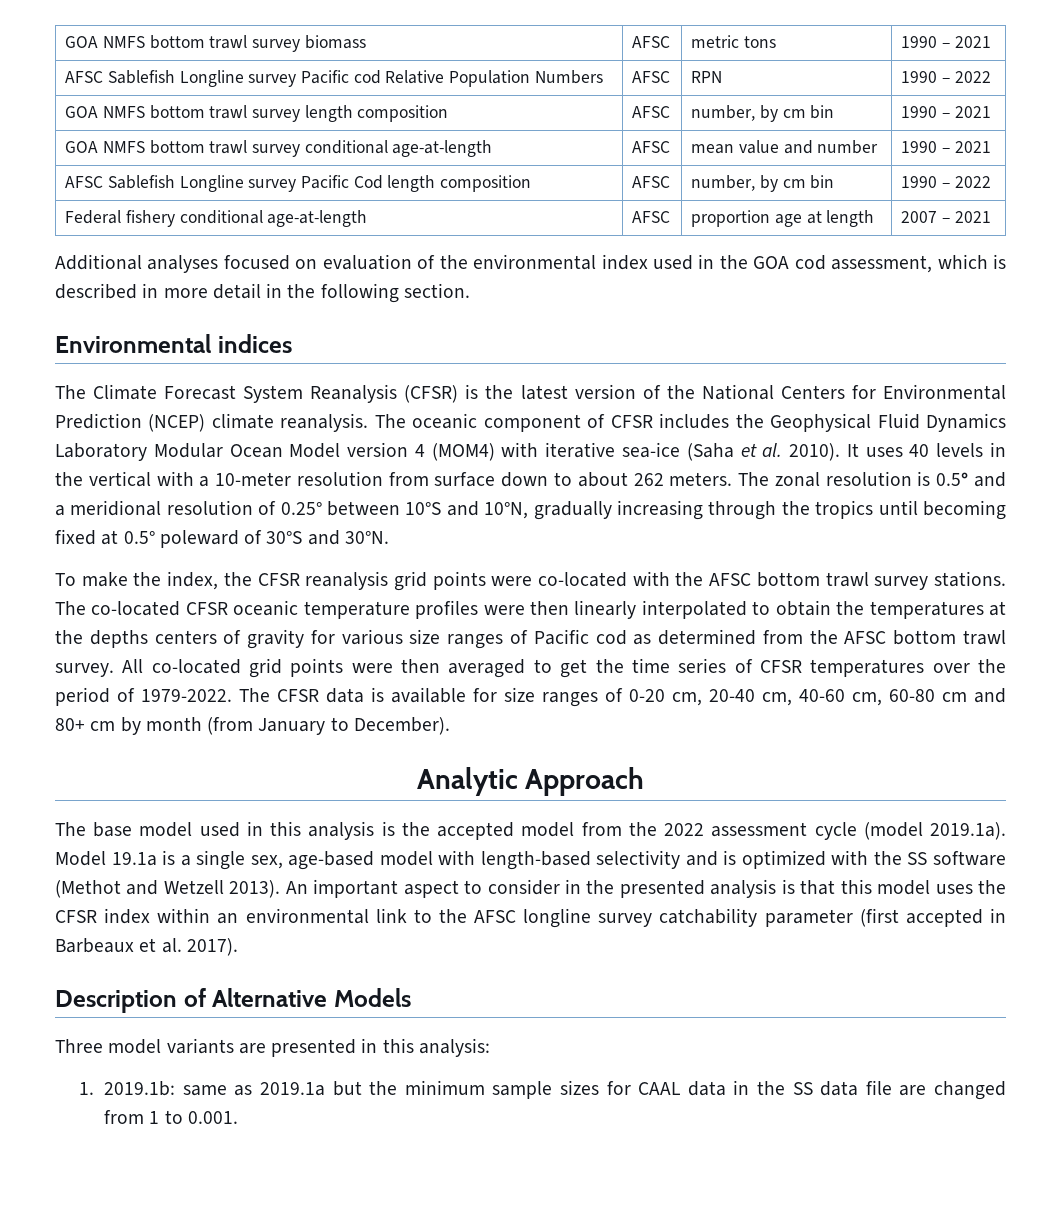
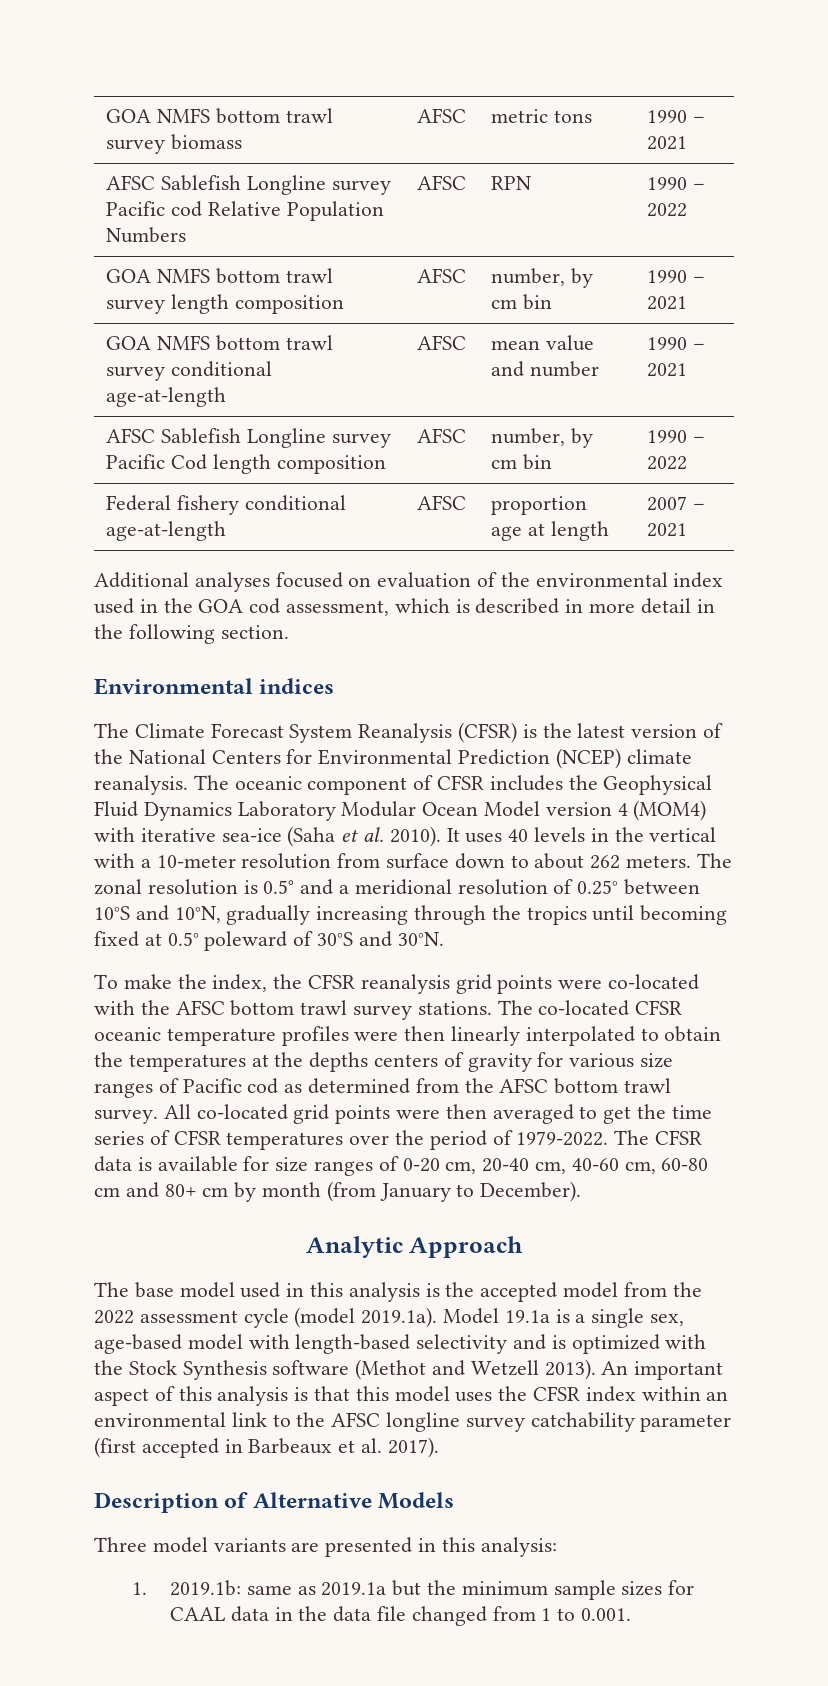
[907,852,928,865] SS -> [128,1360,267,1380] Stock Synthesis
[464,879,705,898] to consider in the presented -> [154,1386,212,1401] of this
[792,1082,813,1095] SS -> (328, 1613) none
[899,1085,927,1096] are -> (406, 1613) none

